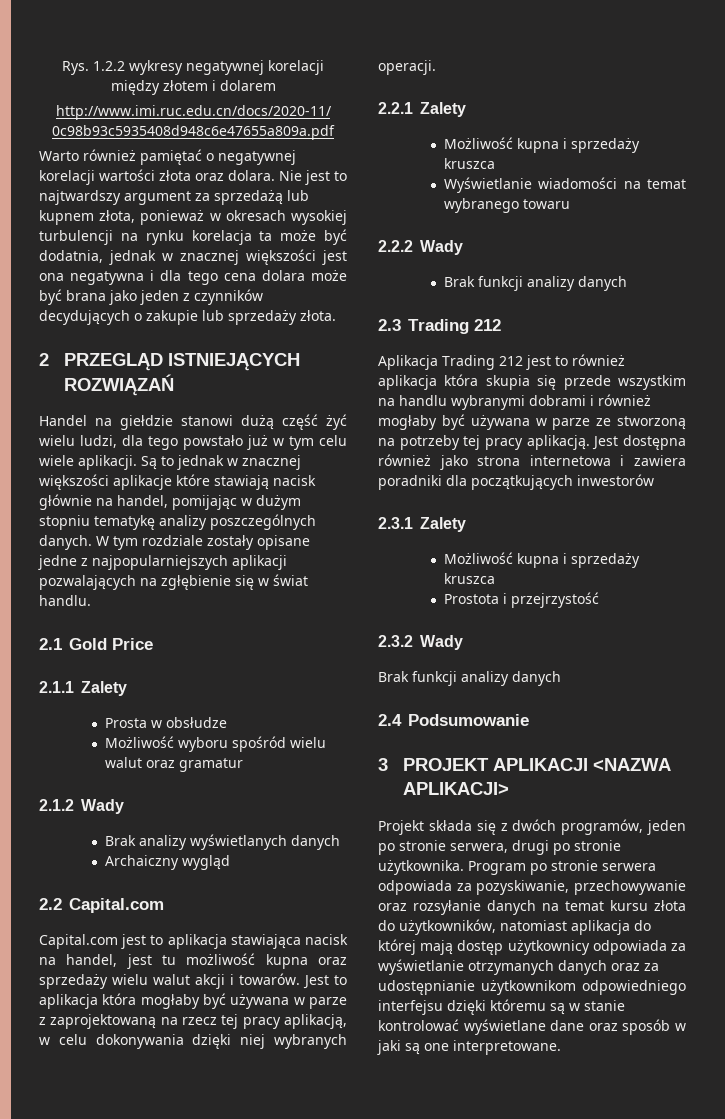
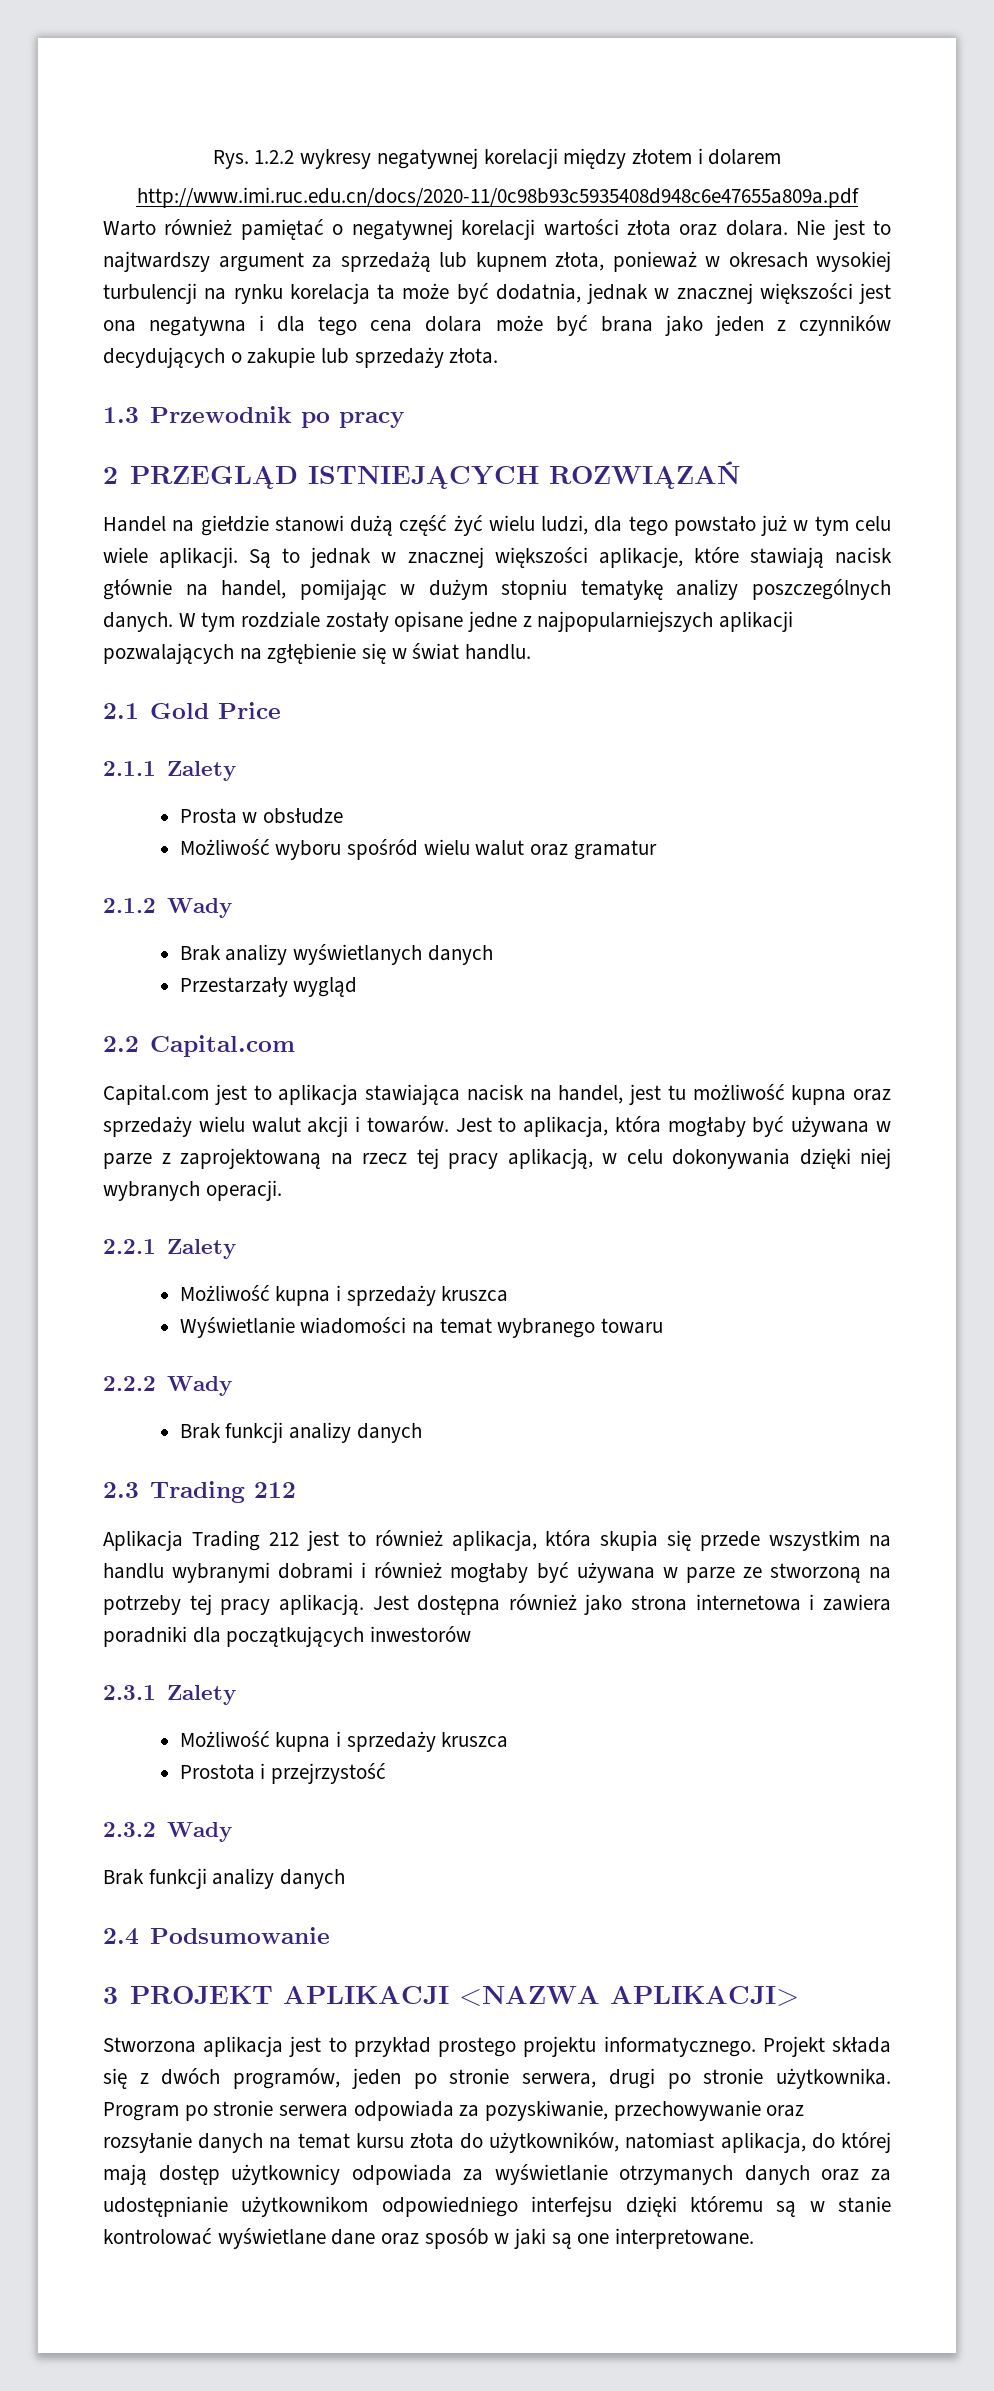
(336, 315) none -> [103,406,405,428] // 1.3 Przewodnik po pracy
[113,475,172,490] aplikacje -> [598,547,683,568] aplikacje,
[104,855,179,870] Archaiczny -> [179,977,288,997] Przestarzały
[39,994,98,1009] aplikacja -> [523,1116,609,1137] aplikacja,
[378,375,437,390] aplikacja -> [451,1530,537,1551] aplikacja,
(510, 788) none -> [103,2036,756,2057] Stworzona aplikacja jest to przykład prostego projektu informatycznego.
[571,920,630,935] aplikacja -> [720,2132,806,2153] aplikacja,

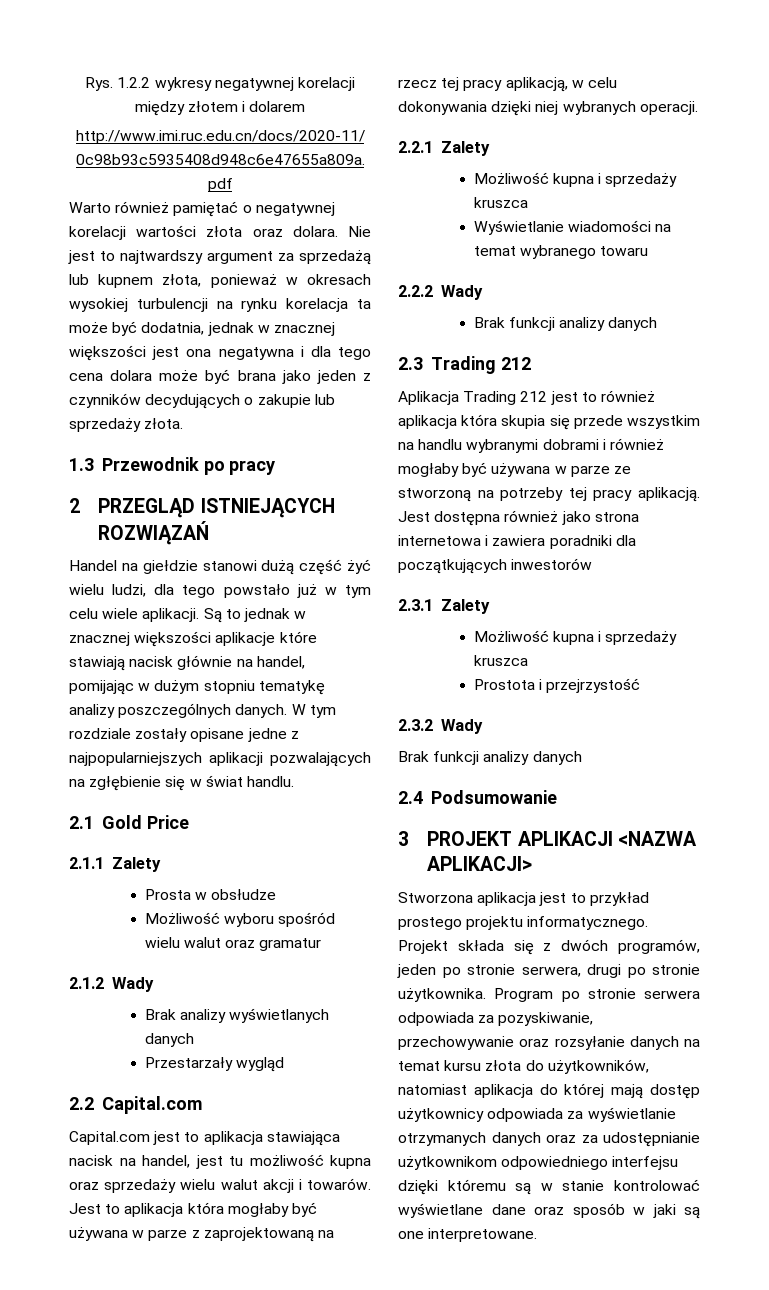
[598,547,683,568] aplikacje, -> [215,632,276,646] aplikacje
[523,1116,609,1137] aplikacja, -> [124,1203,184,1217] aplikacja
[451,1530,537,1551] aplikacja, -> [398,415,457,429] aplikacja
[720,2132,806,2153] aplikacja, -> [473,1084,533,1098] aplikacja

